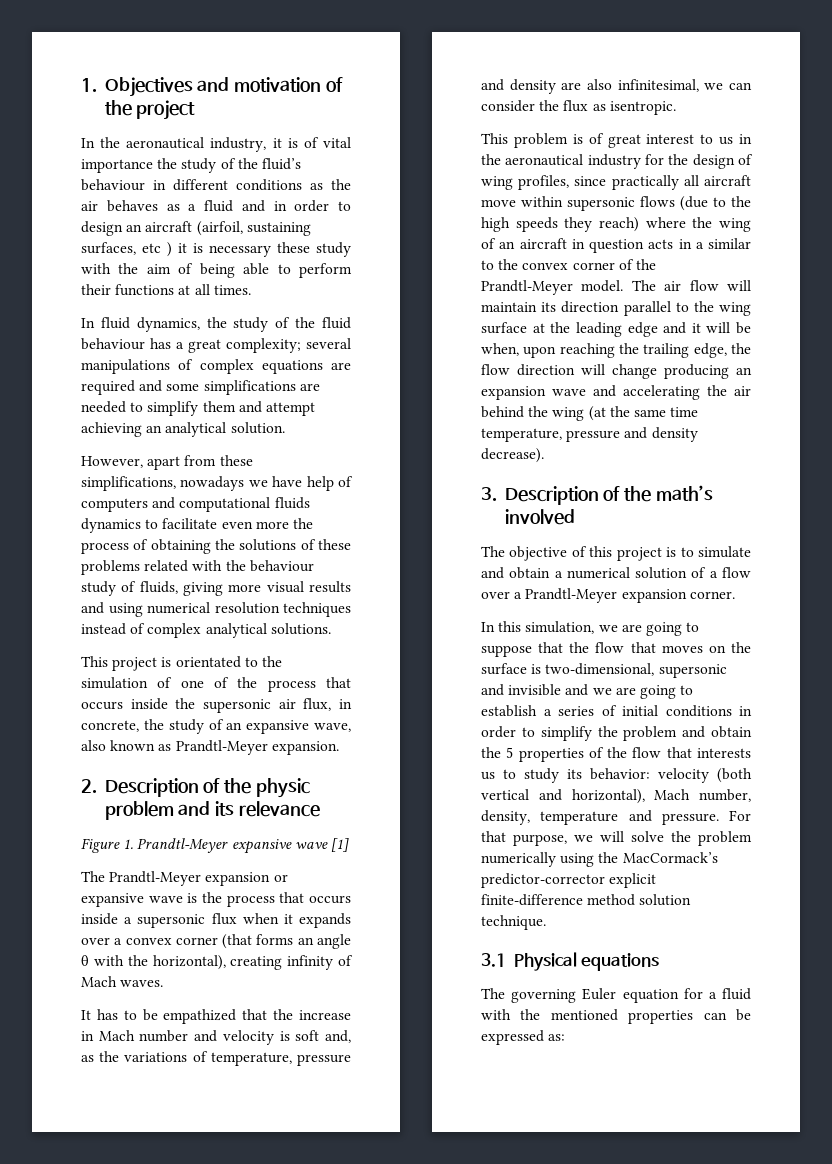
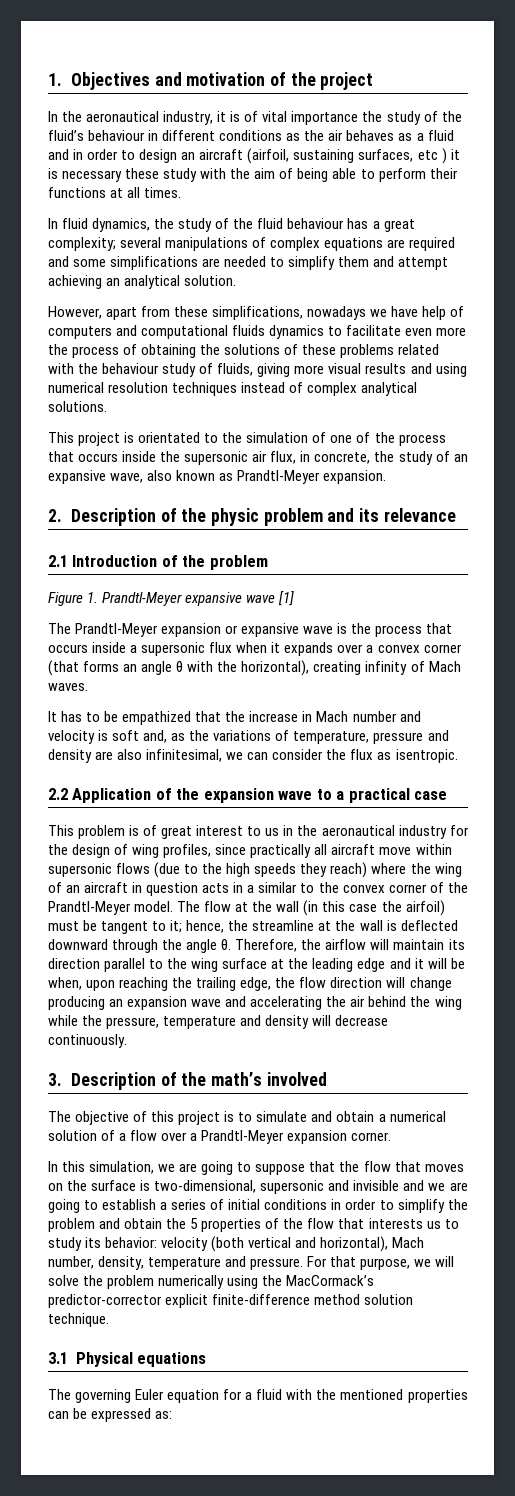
(320, 809) none -> [48,555,268,570] // 2.1 Introduction of the problem
(676, 108) none -> [48,788,448,803] // 2.2 Application of the expansion wave to a practical case
[664,280,719,291] air flow -> [204,900,445,916] [48,920,458,934] [48,939,367,953] flow at the wall (in this case the airfoil) must be tangent to it; hence, the streamline at the wall is deflected downward through the angle θ. Therefore, the airflow
[588,406,699,421] [481,427,698,442] [481,448,544,463] (at the same time temperature, pressure and density decrease). -> [48,1015,389,1029] [48,1034,127,1048] while the pressure, temperature and density will decrease continuously.

